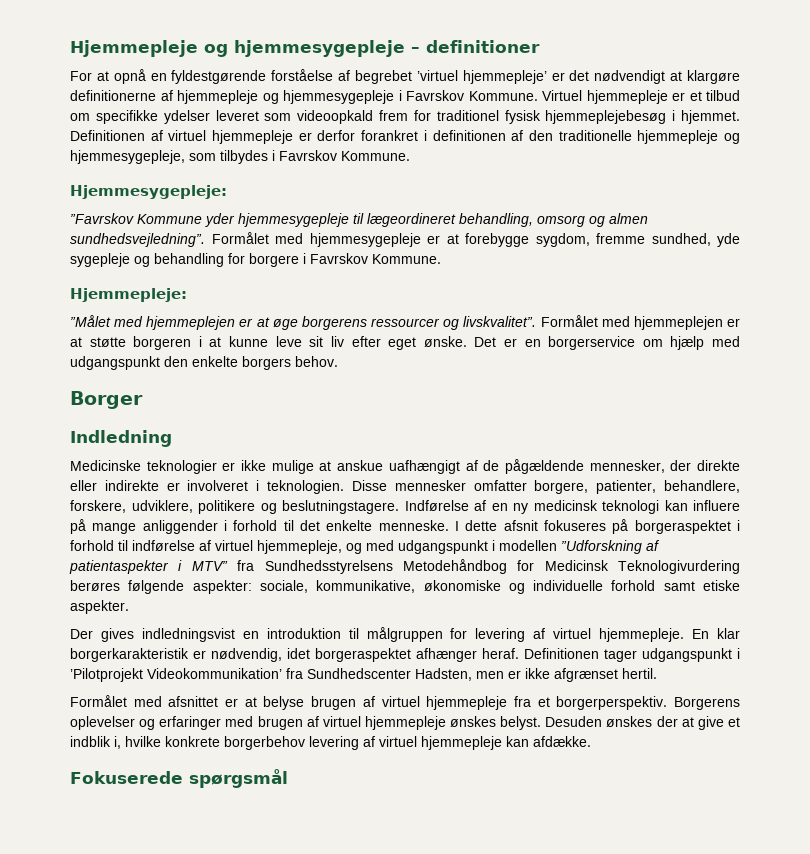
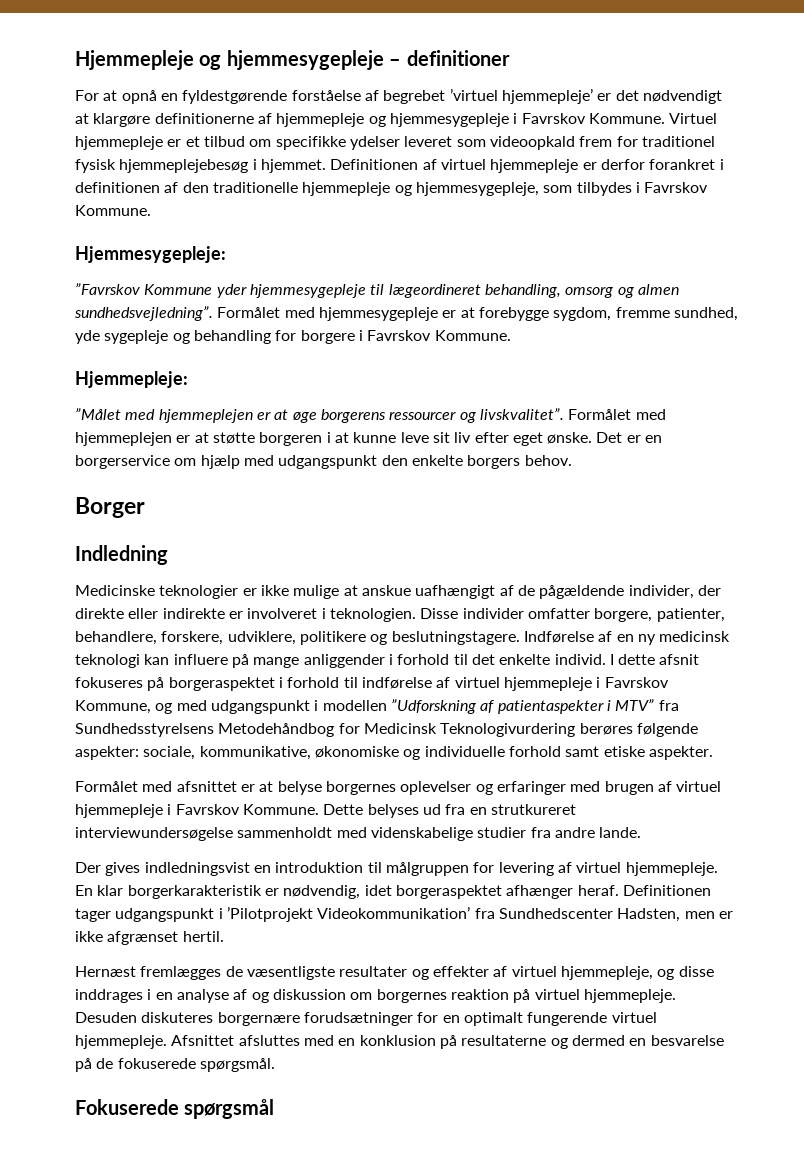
[589,460,665,473] mennesker, -> [628,585,694,599] individer,
[394,480,466,491] mennesker -> [462,608,524,619] individer
[378,520,449,531] menneske. -> [554,654,606,665] individ.
[257,540,342,554] hjemmepleje, -> [503,677,669,691] [75,700,151,714] hjemmepleje i Favrskov Kommune,
(129, 607) none -> [75,781,722,795] [75,804,576,818] [75,827,642,841] // Formålet med afsnittet er at belyse borgernes oplevelser og erfaringer med brugen af virtuel hjemmepleje i Favrskov Kommune. Dette belyses ud fra en strutkureret interviewundersøgelse sammenholdt med videnskabelige studier fra andre lande.
[70,695,740,710] [70,716,740,730] [70,736,591,750] Formålet med afsnittet er at belyse brugen af virtuel hjemmepleje fra et borgerperspektiv. Borgerens oplevelser og erfaringer med brugen af virtuel hjemmepleje ønskes belyst. Desuden ønskes der at give et indblik i, hvilke konkrete borgerbehov levering af virtuel hjemmepleje kan afdække. -> [75,966,714,980] [75,989,676,1003] [75,1012,657,1026] [75,1035,724,1049] [75,1058,275,1072] Hernæst fremlægges de væsentligste resultater og effekter af virtuel hjemmepleje, og disse inddrages i en analyse af og diskussion om borgernes reaktion på virtuel hjemmepleje. Desuden diskuteres borgernære forudsætninger for en optimalt fungerende virtuel hjemmepleje. Afsnittet afsluttes med en konklusion på resultaterne og dermed en besvarelse på de fokuserede spørgsmål.

